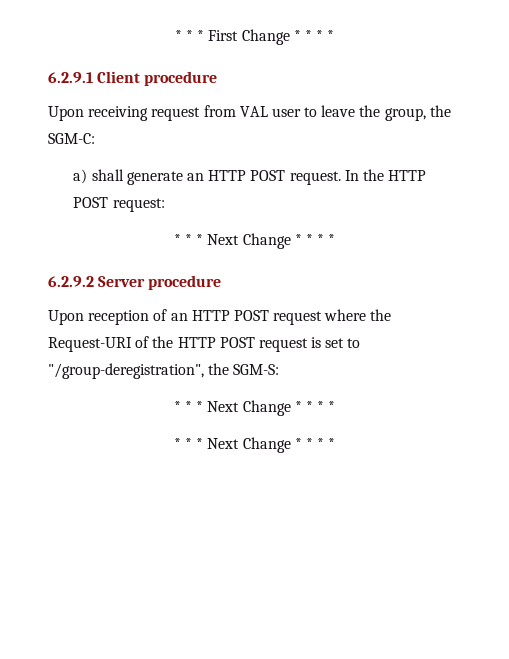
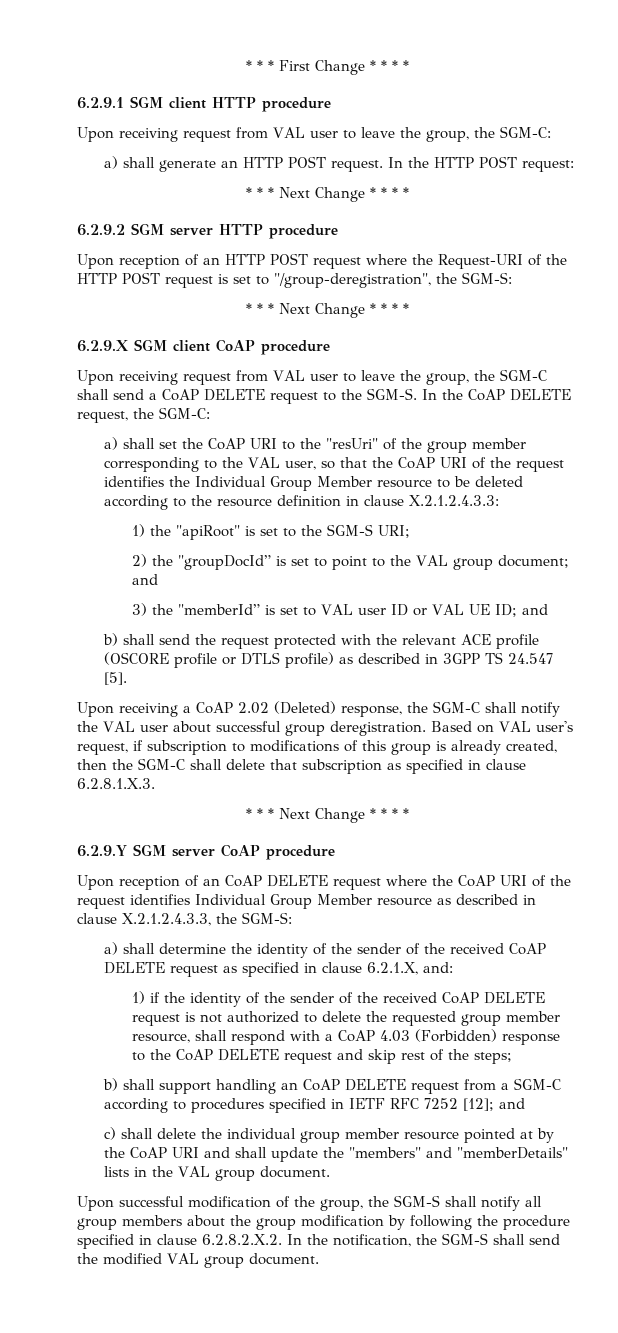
[97,71,141,83] Client -> [130,96,256,109] SGM client HTTP
[98,276,146,287] Server -> [131,223,263,236] SGM server HTTP
[173,437,336,453] // * * * Next Change * * * * -> [77,339,330,355] [77,369,547,385] [77,388,571,404] [77,407,210,423] [104,437,527,453] [104,457,565,472] [104,476,524,491] [104,495,500,510] [131,524,410,540] [131,554,569,570] [131,574,158,585] [131,603,548,617] [103,633,540,649] [104,652,554,668] [104,672,128,685] [77,701,560,717] [77,721,573,736] [77,740,557,755] [77,758,526,774] [77,778,155,789] [245,808,409,823] [77,844,335,860] [77,875,571,890] [77,894,536,909] [77,912,292,926] [104,942,547,958] [104,962,454,977] [131,991,545,1007] [131,1011,560,1026] [131,1029,560,1045] [131,1049,512,1064] [103,1078,562,1094] [104,1098,526,1113] [104,1127,555,1143] [104,1147,569,1162] [104,1166,331,1181] [77,1195,542,1211] [77,1215,570,1230] [77,1233,560,1249] [77,1253,319,1268] // 6.2.9.X SGM client CoAP procedure // Upon receiving request from VAL user to leave the group, the SGM-C shall send a CoAP DELETE request to the SGM-S. In the CoAP DELETE request, the SGM-C: // a) shall set the CoAP URI to the "resUri" of the group member corresponding to the VAL user, so that the CoAP URI of the request identifies the Individual Group Member resource to be deleted according to the resource definition in clause X.2.1.2.4.3.3: // 1) the "apiRoot" is set to the SGM-S URI; // 2) the "groupDocId” is set to point to the VAL group document; and // 3) the "memberId” is set to VAL user ID or VAL UE ID; and // b) shall send the request protected with the relevant ACE profile (OSCORE profile or DTLS profile) as described in 3GPP TS 24.547 [5]. // Upon receiving a CoAP 2.02 (Deleted) response, the SGM-C shall notify the VAL user about successful group deregistration. Based on VAL user's request, if subscription to modifications of this group is already created, then the SGM-C shall delete that subscription as specified in clause 6.2.8.1.X.3. // * * * Next Change * * * * // 6.2.9.Y SGM server CoAP procedure // Upon reception of an CoAP DELETE request where the CoAP URI of the request identifies Individual Group Member resource as described in clause X.2.1.2.4.3.3, the SGM-S: // a) shall determine the identity of the sender of the received CoAP DELETE request as specified in clause 6.2.1.X, and: // 1) if the identity of the sender of the received CoAP DELETE request is not authorized to delete the requested group member resource, shall respond with a CoAP 4.03 (Forbidden) response to the CoAP DELETE request and skip rest of the steps; // b) shall support handling an CoAP DELETE request from a SGM-C according to procedures specified in IETF RFC 7252 [12]; and // c) shall delete the individual group member resource pointed at by the CoAP URI and shall update the "members" and "memberDetails" lists in the VAL group document. // Upon successful modification of the group, the SGM-S shall notify all group members about the group modification by following the procedure specified in clause 6.2.8.2.X.2. In the notification, the SGM-S shall send the modified VAL group document.

